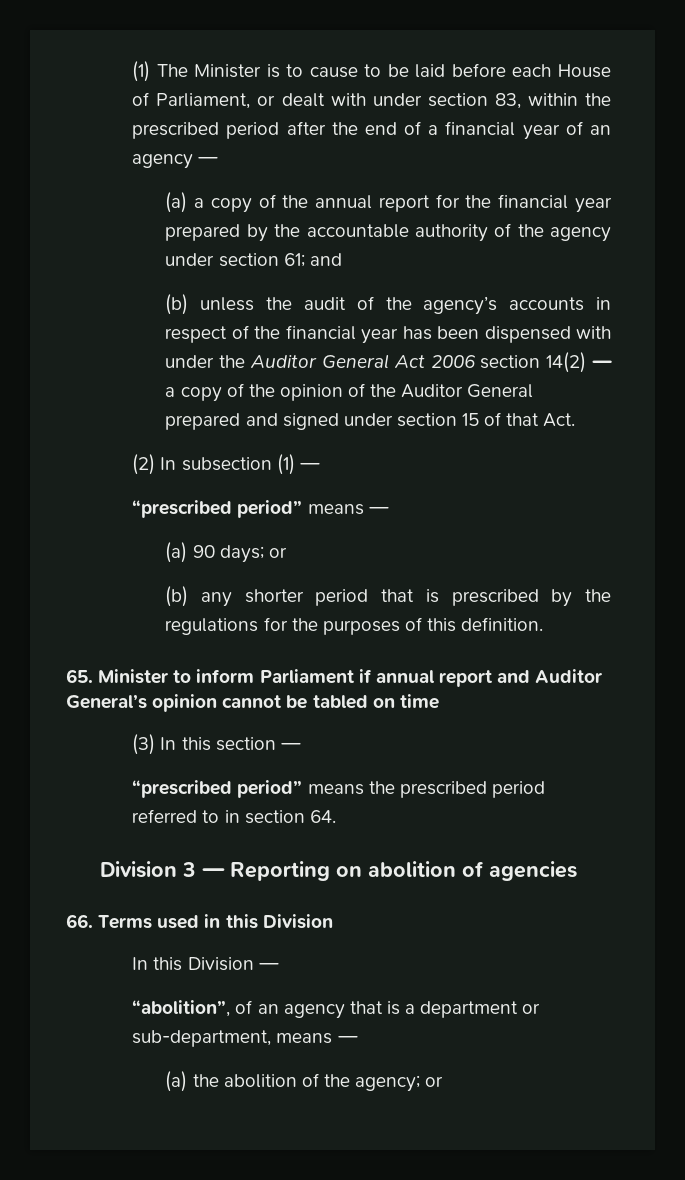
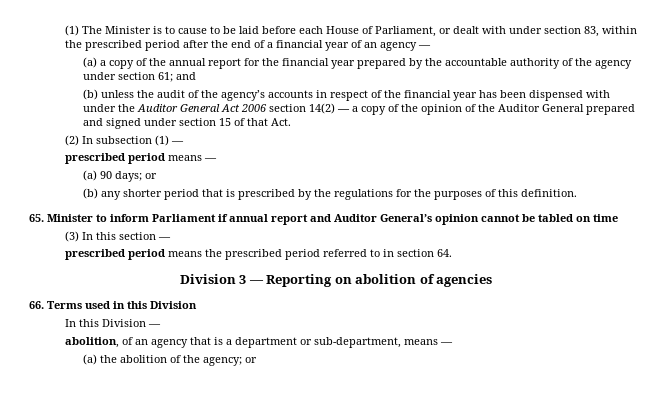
[132,500,303,518] “prescribed period” -> [64,153,165,164] prescribed period
[132,780,303,798] “prescribed period” -> [64,249,165,260] prescribed period
[132,1000,231,1017] “abolition”, -> [64,337,119,348] abolition,

